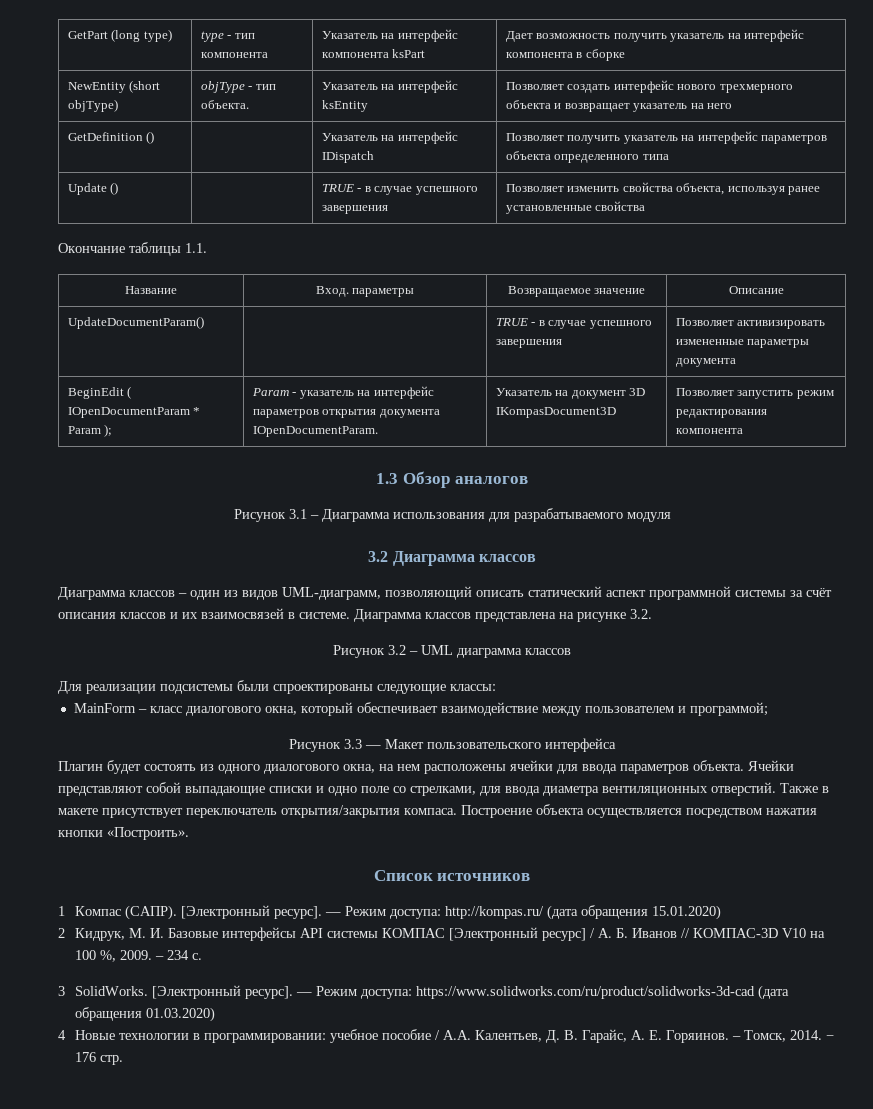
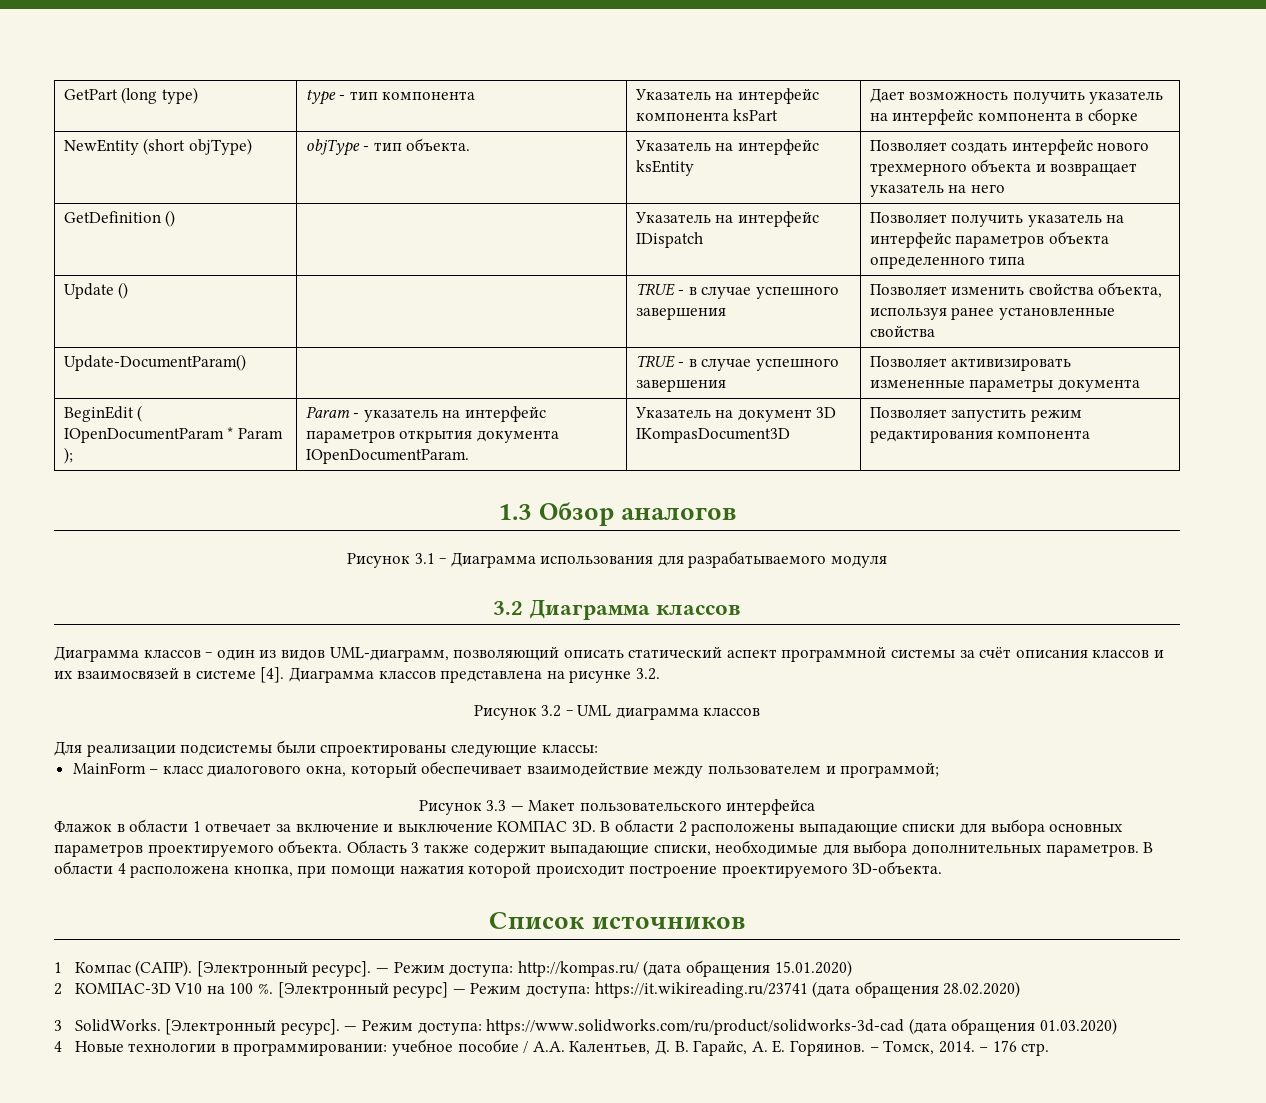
[58,242,207,256] [125,286,177,294] [315,286,415,297] [507,286,646,297] [728,286,784,294] [67,316,204,329] // Окончание таблицы 1.1. // Название | Вход. параметры | Возвращаемое значение | Описание // UpdateDocumentParam() -> [63,354,246,371] // Update-DocumentParam()
[299,612,350,619] системе. -> [195,667,285,683] системе [4].
[58,760,794,774] [58,782,829,796] [58,804,817,818] [58,827,189,840] Плагин будет состоять из одного диалогового окна, на нем расположены ячейки для ввода параметров объекта. Ячейки представляют собой выпадающие списки и одно поле со стрелками, для ввода диаметра вентиляционных отверстий. Также в макете присутствует переключатель открытия/закрытия компаса. Построение объекта осуществляется посредством нажатия кнопки «Построить». -> [54,819,1124,836] [54,840,1154,857] [54,861,943,878] Флажок в области 1 отвечает за включение и выключение КОМПАС 3D. В области 2 расположены выпадающие списки для выбора основных параметров проектируемого объекта. Область 3 также содержит выпадающие списки, необходимые для выбора дополнительных параметров. В области 4 расположена кнопка, при помощи нажатия которой происходит построение проектируемого 3D-объекта.
[75,927,826,941] [75,950,203,962] Кидрук, М. И. Базовые интерфейсы API системы КОМПАС [Электронный ресурс] / А. Б. Иванов // КОМПАС-3D V10 на 100 %, 2009. ‒ 234 с. -> [74,981,1021,998] КОМПАС-3D V10 на 100 %. [Электронный ресурс] — Режим доступа: https://it.wikireading.ru/23741 (дата обращения 28.02.2020)

